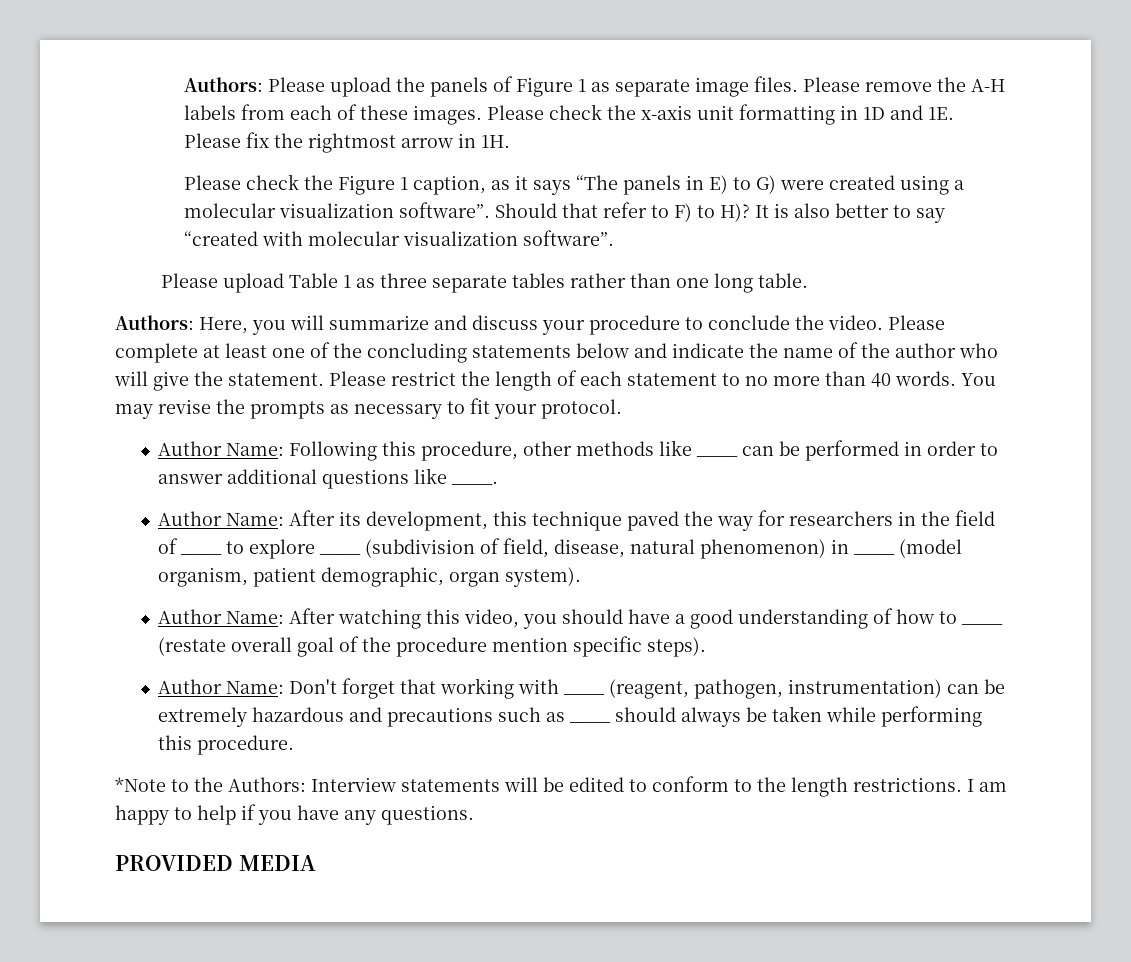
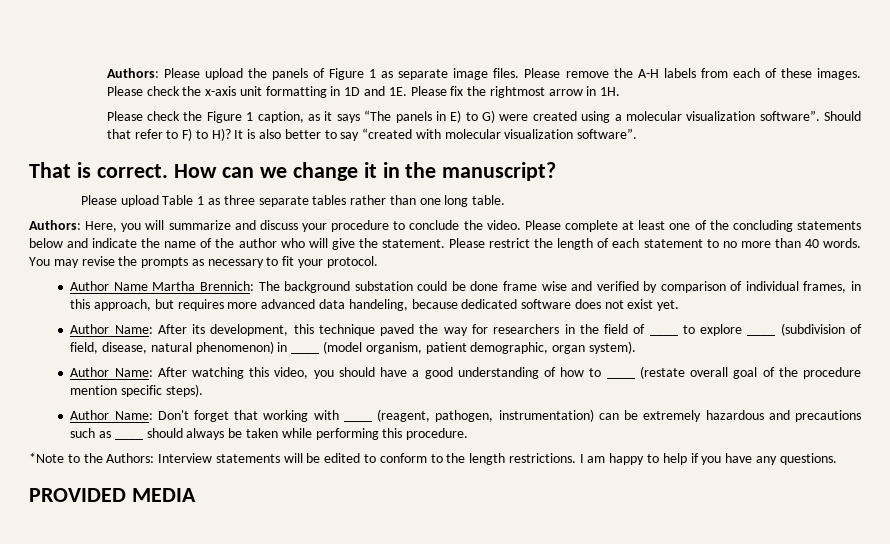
(615, 238) none -> [29,162,557,181] // That is correct. How can we change it in the manuscript?
[225,440,692,461] [695,456,738,457] [741,440,998,461] [157,468,498,489] Name: Following this procedure, other methods like ____ can be performed in order to answer additional questions like ____. -> [113,281,862,293] [70,299,680,311] Name Martha Brennich: The background substation could be done frame wise and verified by comparison of individual frames, in this approach, but requires more advanced data handeling, because dedicated software does not exist yet.

